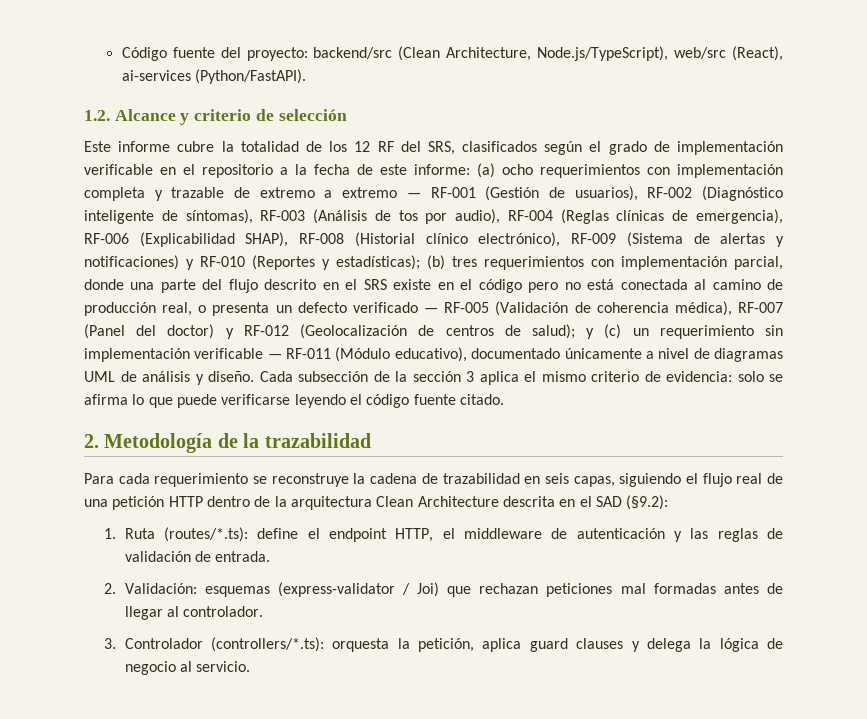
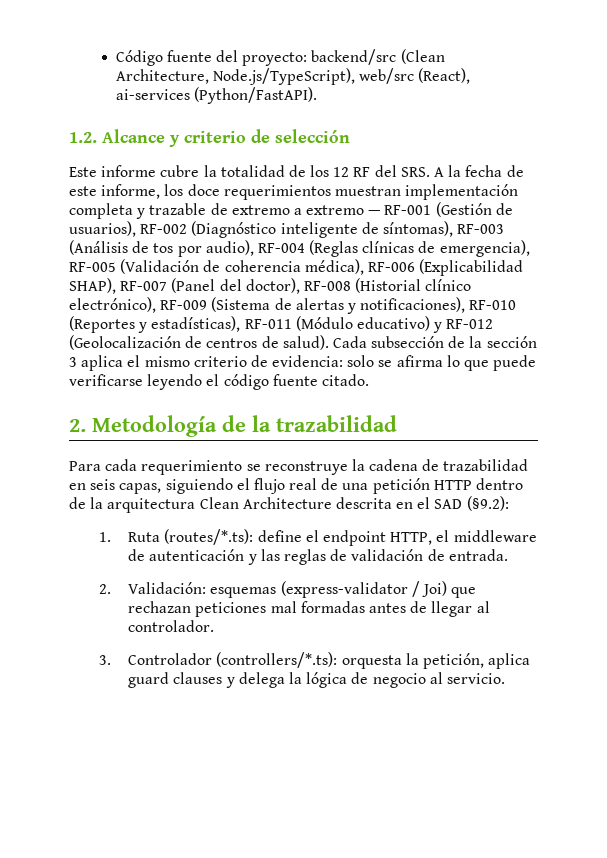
[427,141,783,155] [84,163,670,178] SRS, clasificados según el grado de implementación verificable en el repositorio a la fecha de este informe: (a) ocho requerimientos con -> [400,165,524,177] [69,184,401,200] SRS. A la fecha de este informe, los doce requerimientos muestran
[84,232,289,247] RF-006 (Explicabilidad SHAP), -> [69,259,524,276] [69,278,300,294] RF-005 (Validación de coherencia médica), RF-006 (Explicabilidad SHAP), RF-007 (Panel del doctor),
[84,255,194,270] notificaciones) y -> [360,297,466,313] notificaciones),
[336,255,783,270] [84,279,783,293] [84,301,783,316] [84,324,215,339] estadísticas); (b) tres requerimientos con implementación parcial, donde una parte del flujo descrito en el SRS existe en el código pero no está conectada al camino de producción real, o presenta un defecto verificado — RF-005 (Validación de coherencia médica), RF-007 (Panel del doctor) -> [151,316,430,332] estadísticas), RF-011 (Módulo educativo)
[531,324,783,339] [84,347,784,362] [84,371,254,385] salud); y (c) un requerimiento sin implementación verificable — RF-011 (Módulo educativo), documentado únicamente a nivel de diagramas UML de análisis y diseño. -> [282,335,329,350] salud).

